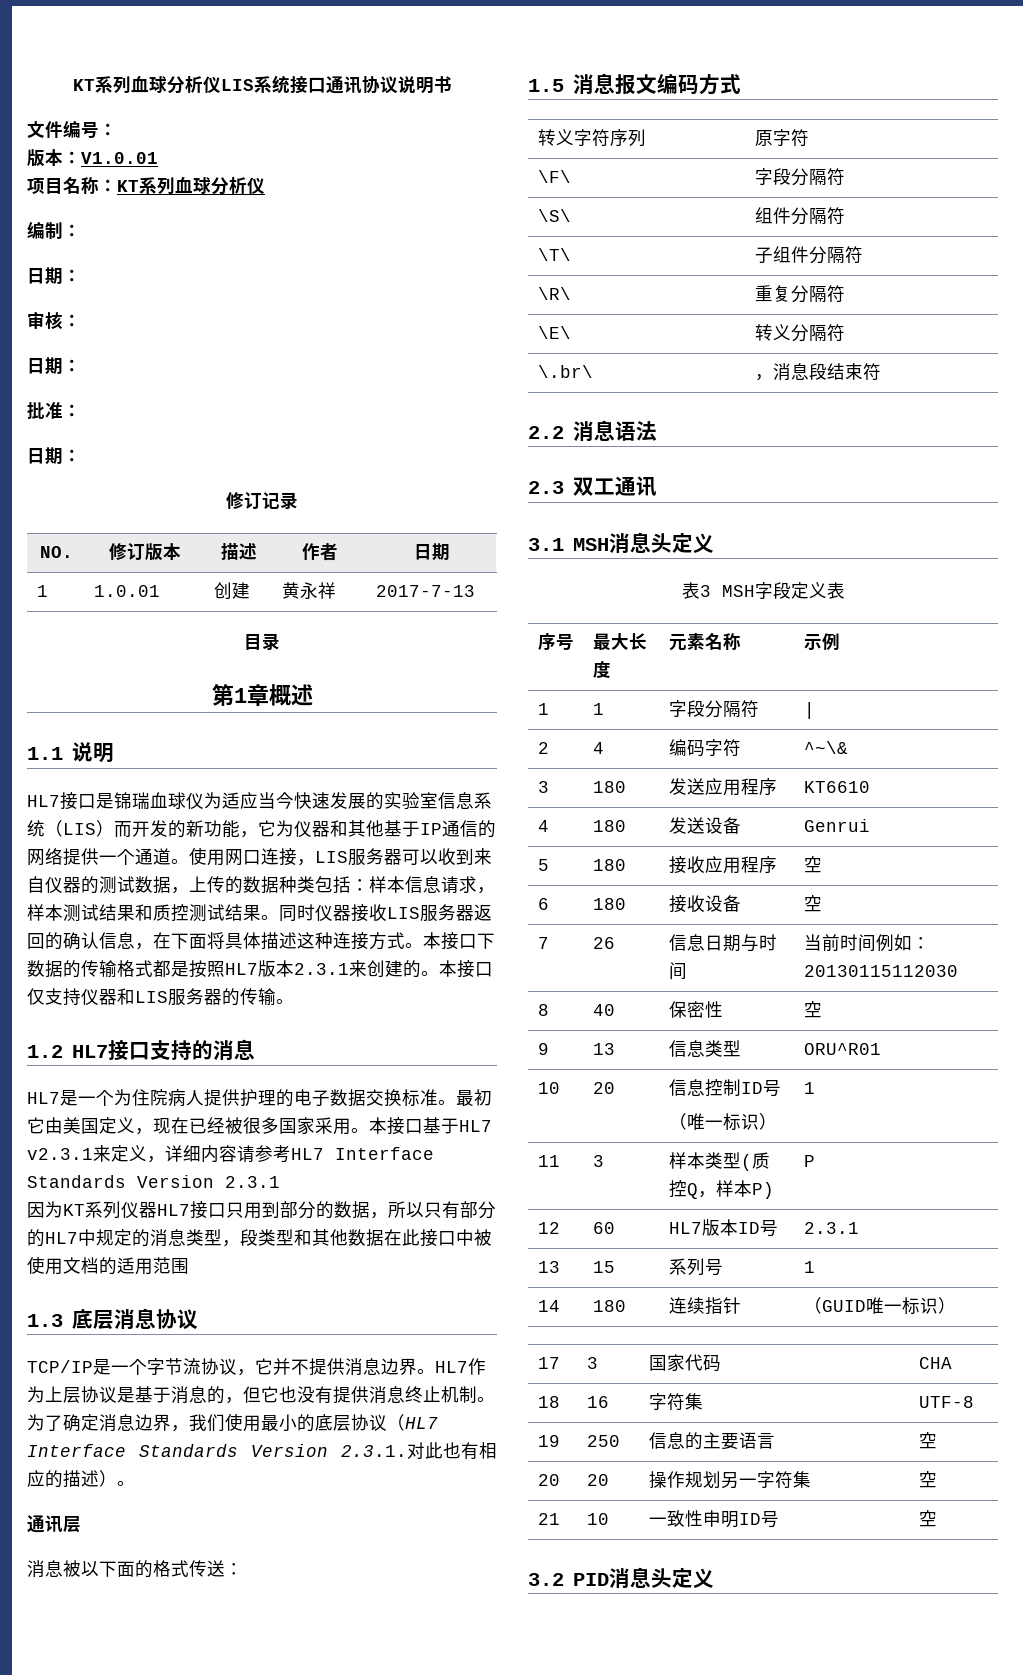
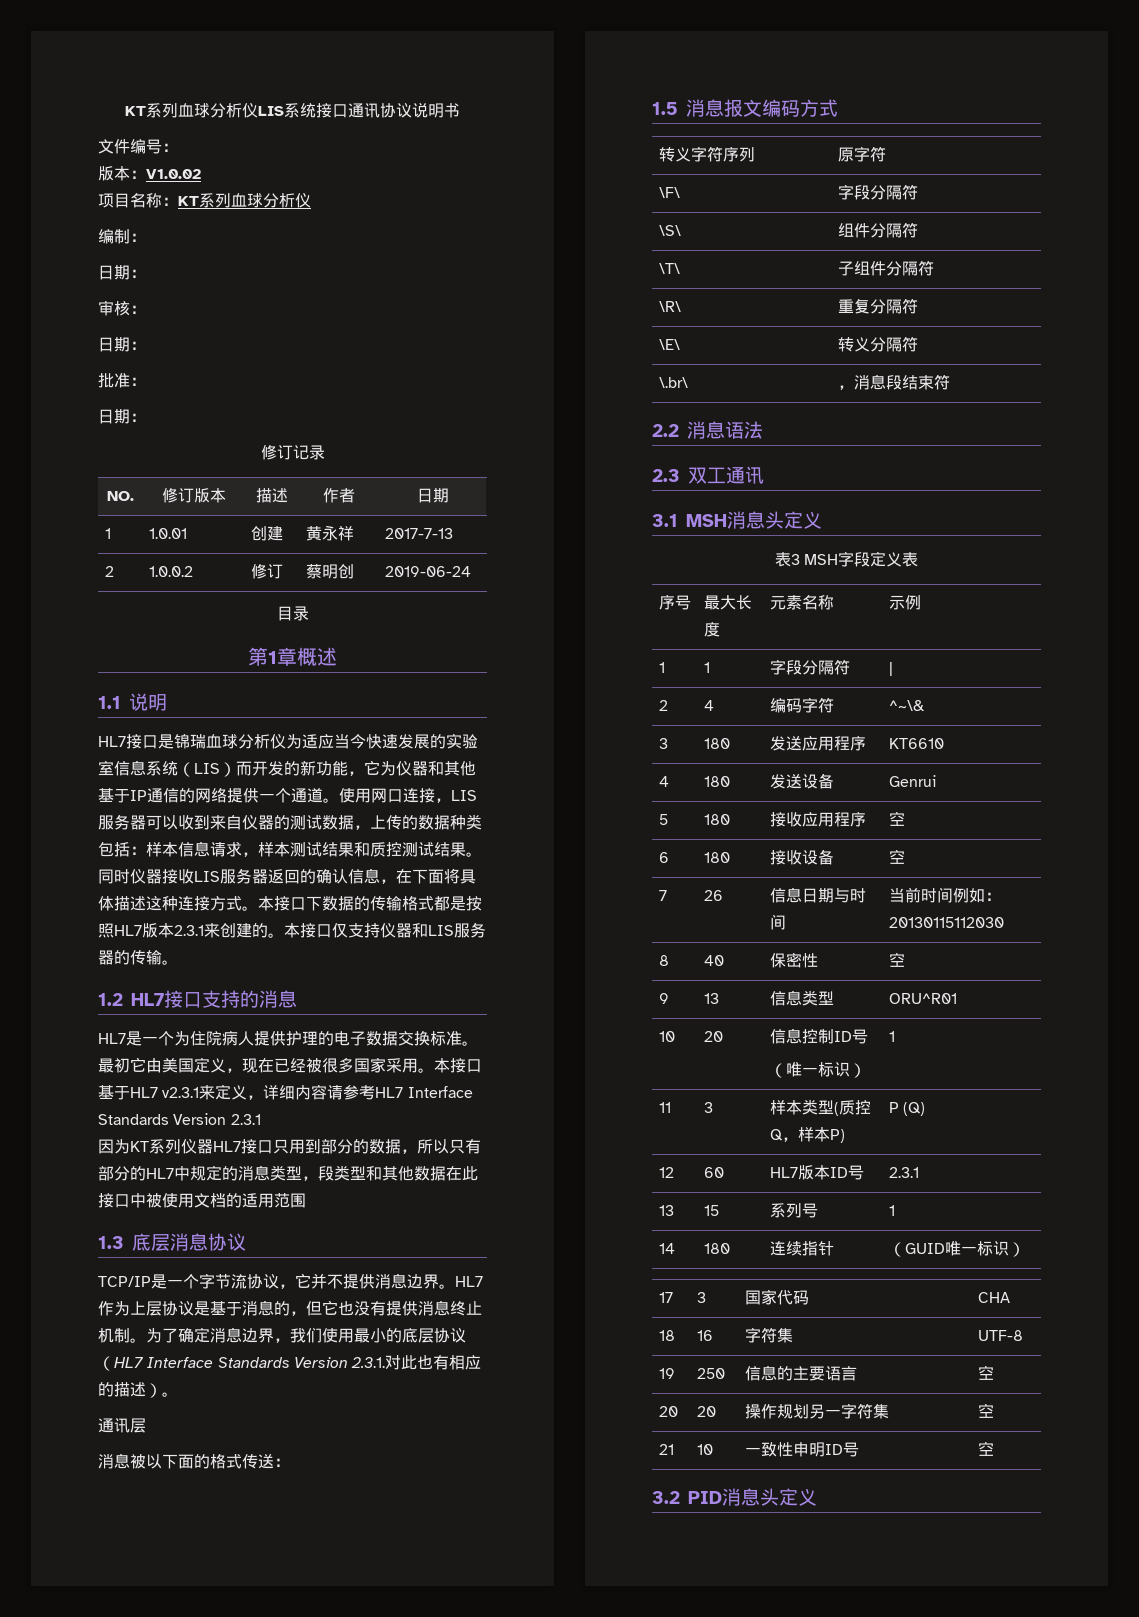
[81,152,158,164] V1.0.01 -> [146,169,201,179] V1.0.02
(475, 591) none -> [104,566,114,577] [148,566,193,577] [250,563,283,579] [305,564,354,579] [384,566,471,577] // 2 | 1.0.0.2 | 修订 | 蔡明创 | 2019-06-24
(186, 800) none -> [238,734,270,749] 分析
(815, 1161) none -> [902,1102,925,1116] (Q)

